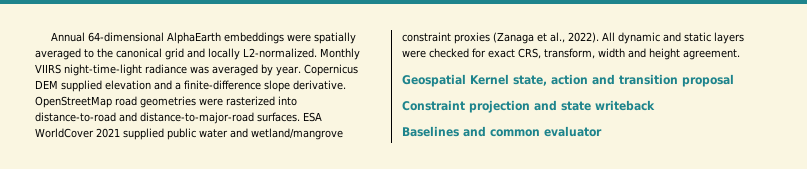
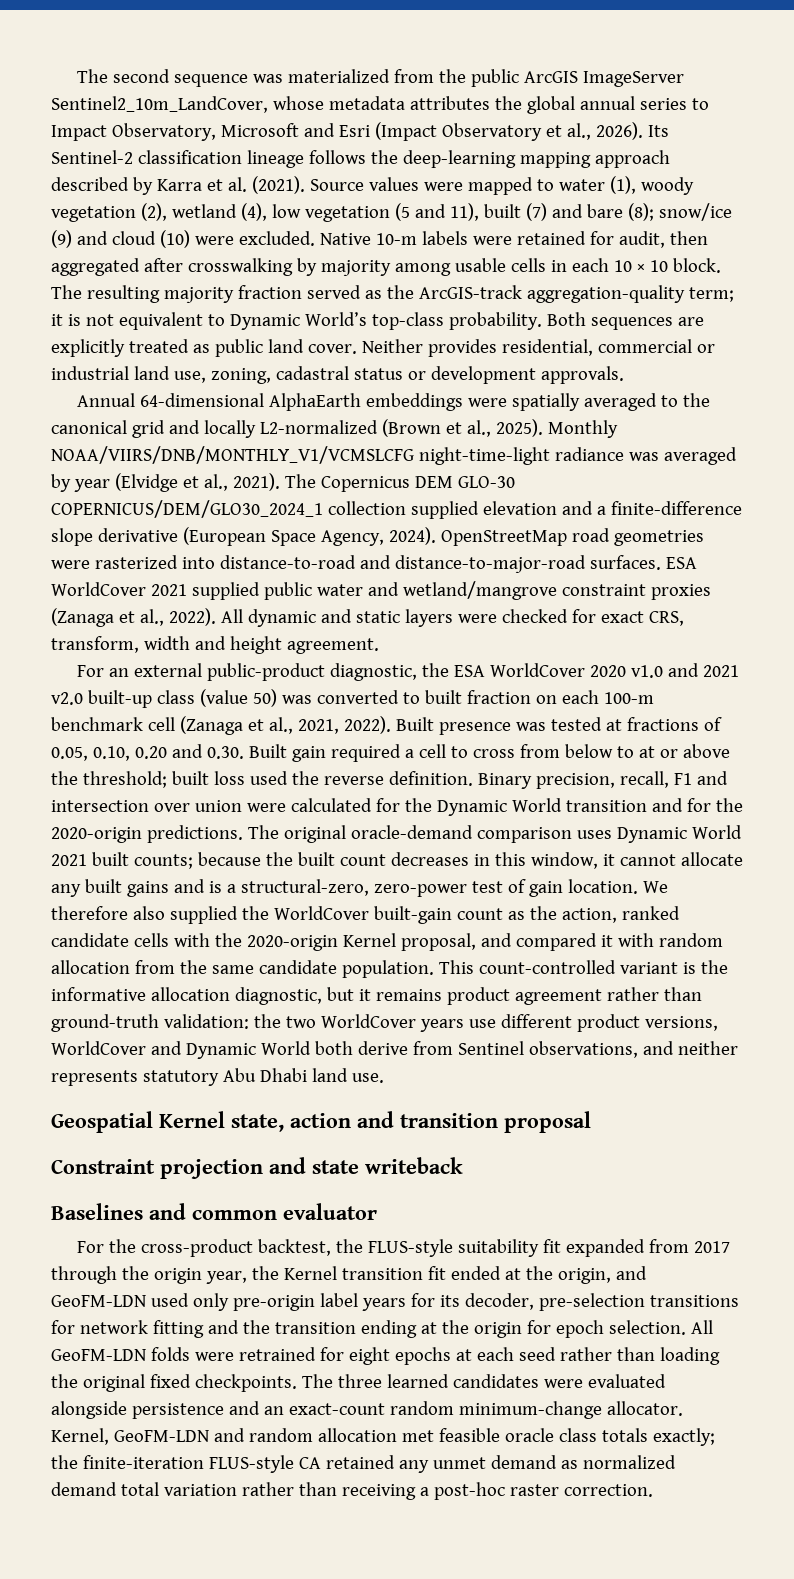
(51, 37) none -> [76,69,684,87] [51,96,709,114] [51,122,669,141] [51,150,670,168] [51,176,694,195] [51,203,732,222] [51,230,708,248] [51,258,721,276] [51,285,734,303] [51,312,704,330] [51,339,715,357] [51,366,624,384] The second sequence was materialized from the public ArcGIS ImageServer Sentinel2_10m_LandCover, whose metadata attributes the global annual series to Impact Observatory, Microsoft and Esri (Impact Observatory et al., 2026). Its Sentinel-2 classification lineage follows the deep-learning mapping approach described by Karra et al. (2021). Source values were mapped to water (1), woody vegetation (2), wetland (4), low vegetation (5 and 11), built (7) and bare (8); snow/ice (9) and cloud (10) were excluded. Native 10-m labels were retained for audit, then aggregated after crosswalking by majority among usable cells in each 10 × 10 block. The resulting majority fraction served as the ArcGIS-track aggregation-quality term; it is not equivalent to Dynamic World’s top-class probability. Both sequences are explicitly treated as public land cover. Neither provides residential, commercial or industrial land use, zoning, cadastral status or development approvals. //
[243,48,360,60] [35,64,61,74] L2-normalized. Monthly VIIRS -> [259,419,618,438] [51,446,414,464] L2-normalized (Brown et al., 2025). Monthly NOAA/VIIRS/DNB/MONTHLY_V1/VCMSLCFG
[276,64,358,76] [35,80,58,89] year. Copernicus DEM -> [73,473,515,492] [51,500,406,518] year (Elvidge et al., 2021). The Copernicus DEM GLO-30 COPERNICUS/DEM/GLO30_2024_1 collection
[293,80,346,90] derivative. -> [97,527,436,546] derivative (European Space Agency, 2024).
(740, 54) none -> [76,663,739,681] [51,689,654,708] [51,716,722,735] [51,744,730,762] [51,771,728,789] [51,798,743,816] [51,825,742,843] [51,852,743,869] [51,879,668,897] [51,906,680,924] [51,933,723,951] [51,960,728,978] [51,987,702,1005] [51,1014,718,1032] [51,1041,738,1059] [51,1068,384,1086] // For an external public-product diagnostic, the ESA WorldCover 2020 v1.0 and 2021 v2.0 built-up class (value 50) was converted to built fraction on each 100-m benchmark cell (Zanaga et al., 2021, 2022). Built presence was tested at fractions of 0.05, 0.10, 0.20 and 0.30. Built gain required a cell to cross from below to at or above the threshold; built loss used the reverse definition. Binary precision, recall, F1 and intersection over union were calculated for the Dynamic World transition and for the 2020-origin predictions. The original oracle-demand comparison uses Dynamic World 2021 built counts; because the built count decreases in this window, it cannot allocate any built gains and is a structural-zero, zero-power test of gain location. We therefore also supplied the WorldCover built-gain count as the action, ranked candidate cells with the 2020-origin Kernel proposal, and compared it with random allocation from the same candidate population. This count-controlled variant is the informative allocation diagnostic, but it remains product agreement rather than ground-truth validation: the two WorldCover years use different product versions, WorldCover and Dynamic World both derive from Sentinel observations, and neither represents statutory Abu Dhabi land use.
(602, 131) none -> [76,1239,730,1257] [51,1266,647,1284] [51,1293,739,1311] [51,1320,713,1338] [51,1347,720,1365] [51,1374,666,1392] [51,1401,683,1419] [51,1428,715,1446] [51,1455,676,1473] [51,1482,653,1500] // For the cross-product backtest, the FLUS-style suitability fit expanded from 2017 through the origin year, the Kernel transition fit ended at the origin, and GeoFM-LDN used only pre-origin label years for its decoder, pre-selection transitions for network fitting and the transition ending at the origin for epoch selection. All GeoFM-LDN folds were retrained for eight epochs at each seed rather than loading the original fixed checkpoints. The three learned candidates were evaluated alongside persistence and an exact-count random minimum-change allocator. Kernel, GeoFM-LDN and random allocation met feasible oracle class totals exactly; the finite-iteration FLUS-style CA retained any unmet demand as normalized demand total variation rather than receiving a post-hoc raster correction.

